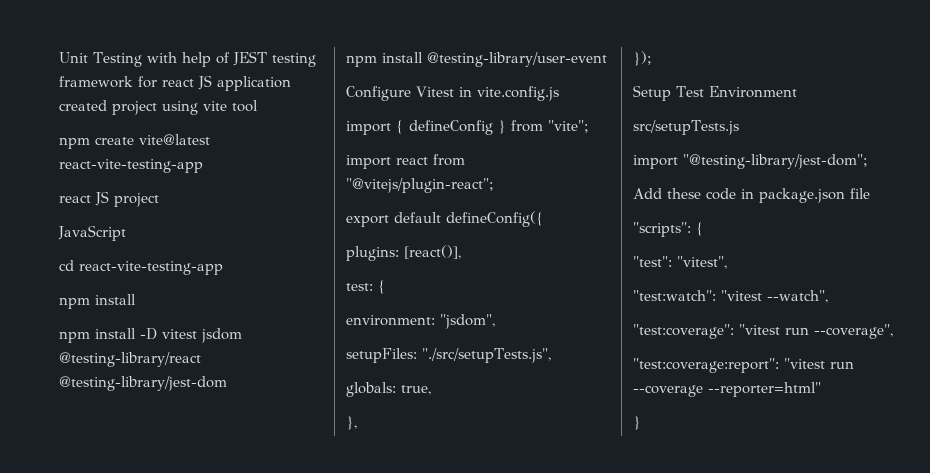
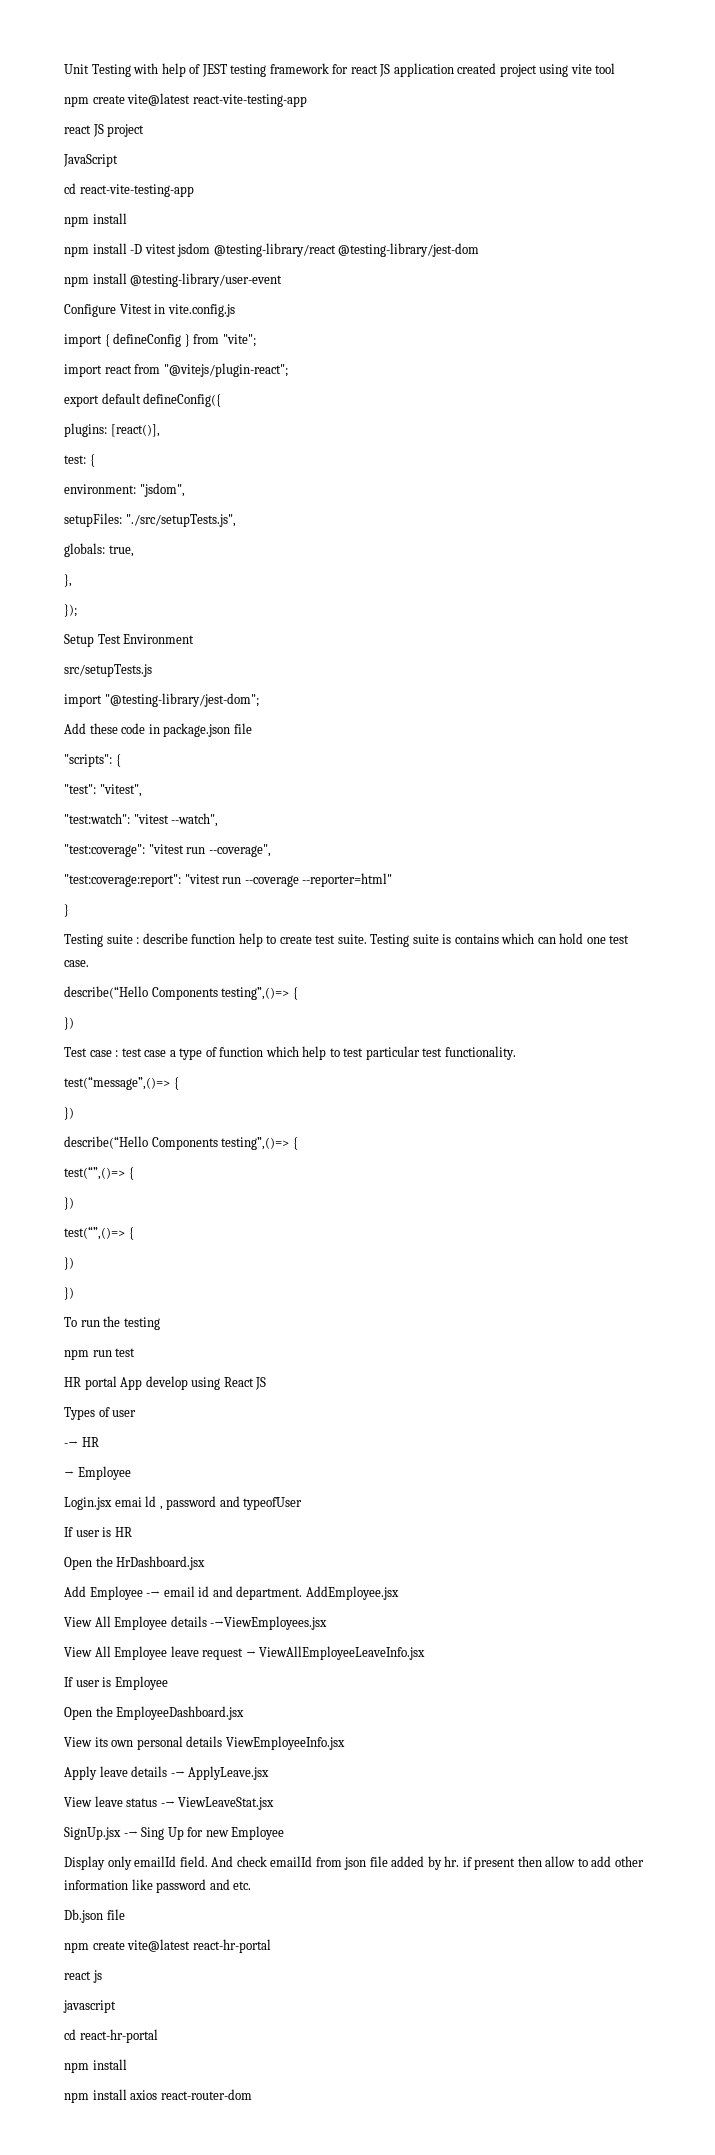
(641, 423) none -> [64,933,630,947] [64,960,89,967] [64,986,298,1000] [64,1017,74,1030] [64,1046,516,1060] [64,1076,179,1090] [64,1107,74,1120] [64,1136,298,1150] [64,1166,134,1180] [64,1197,74,1210] [64,1226,134,1240] [64,1257,74,1270] [64,1287,74,1300] [64,1316,160,1330] [64,1348,136,1360] [64,1376,267,1390] [64,1407,137,1420] [64,1437,99,1447] [64,1466,131,1480] [64,1496,303,1510] [64,1527,132,1537] [64,1556,206,1570] [64,1586,399,1600] [64,1616,328,1630] [64,1646,426,1660] [64,1676,168,1690] [64,1706,245,1720] [64,1736,345,1750] [64,1766,270,1780] [64,1796,275,1810] [64,1826,285,1840] [64,1856,644,1870] [64,1879,252,1893] [64,1909,125,1923] [64,1939,271,1953] [64,1970,102,1983] [63,2000,116,2013] [64,2029,158,2043] [64,2059,127,2073] [64,2089,252,2103] // Testing suite : describe function help to create test suite. Testing suite is contains which can hold one test case. // describe(“Hello Components testing”,()=> { // }) // Test case : test case a type of function which help to test particular test functionality. // test(“message”,()=> { // }) // describe(“Hello Components testing”,()=> { // test(“”,()=> { // }) // test(“”,()=> { // }) // }) // To run the testing // npm run test // HR portal App develop using React JS // Types of user // -→ HR // → Employee // Login.jsx emai ld , password and typeofUser // If user is HR // Open the HrDashboard.jsx // Add Employee -→ email id and department. AddEmployee.jsx // View All Employee details -→ViewEmployees.jsx // View All Employee leave request → ViewAllEmployeeLeaveInfo.jsx // If user is Employee // Open the EmployeeDashboard.jsx // View its own personal details ViewEmployeeInfo.jsx // Apply leave details -→ ApplyLeave.jsx // View leave status -→ ViewLeaveStat.jsx // SignUp.jsx -→ Sing Up for new Employee // Display only emailId field. And check emailId from json file added by hr. if present then allow to add other information like password and etc. // Db.json file // npm create vite@latest react-hr-portal // react js // javascript // cd react-hr-portal // npm install // npm install axios react-router-dom

